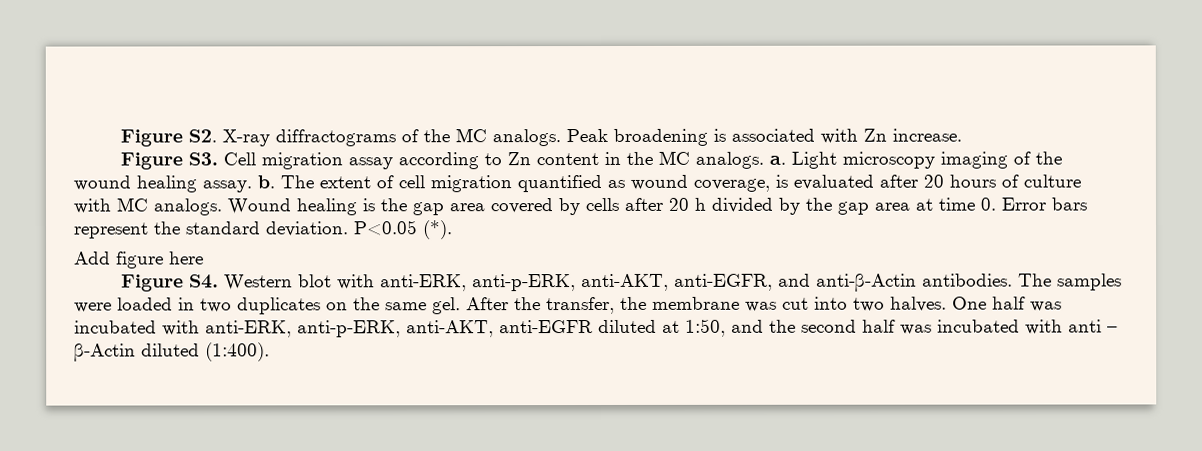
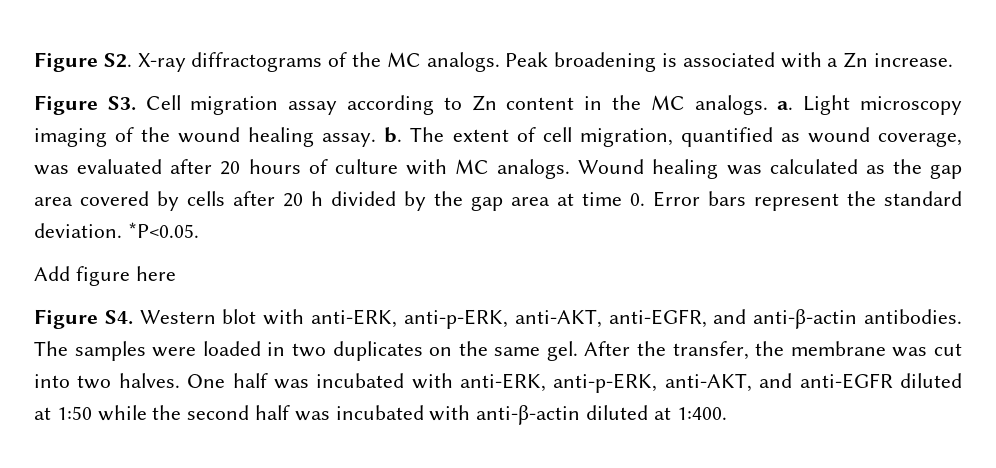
(858, 136) none -> [827,58,839,67] a
[430,175,512,193] migration -> [579,128,673,147] migration,
[775,174,788,188] is -> [34,165,69,175] was
[362,198,375,212] is -> [726,159,885,175] was calculated as
[353,220,453,240] P<0.05 (*). -> [127,222,199,238] *P<0.05.
[815,273,917,292] anti-β-Actin -> [753,309,858,329] anti-β-actin
(494, 329) none -> [759,373,793,388] and
[685,318,764,337] 1:50, and -> [56,405,147,421] 1:50 while
[1068,319,1118,333] [74,342,270,362] anti – β-Actin diluted (1:400). -> [476,405,727,425] anti-β-actin diluted at 1:400.

